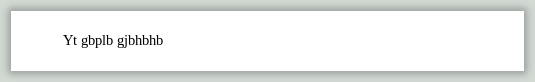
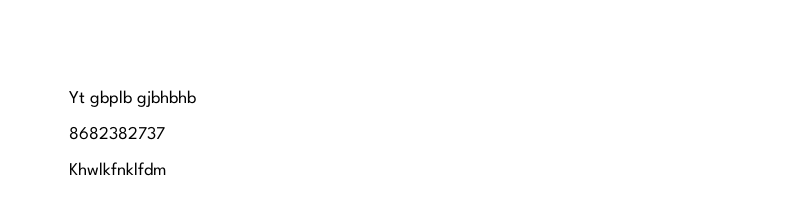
(163, 41) none -> [69,126,165,140] [69,162,167,176] // 8682382737 // Khwlkfnklfdm

